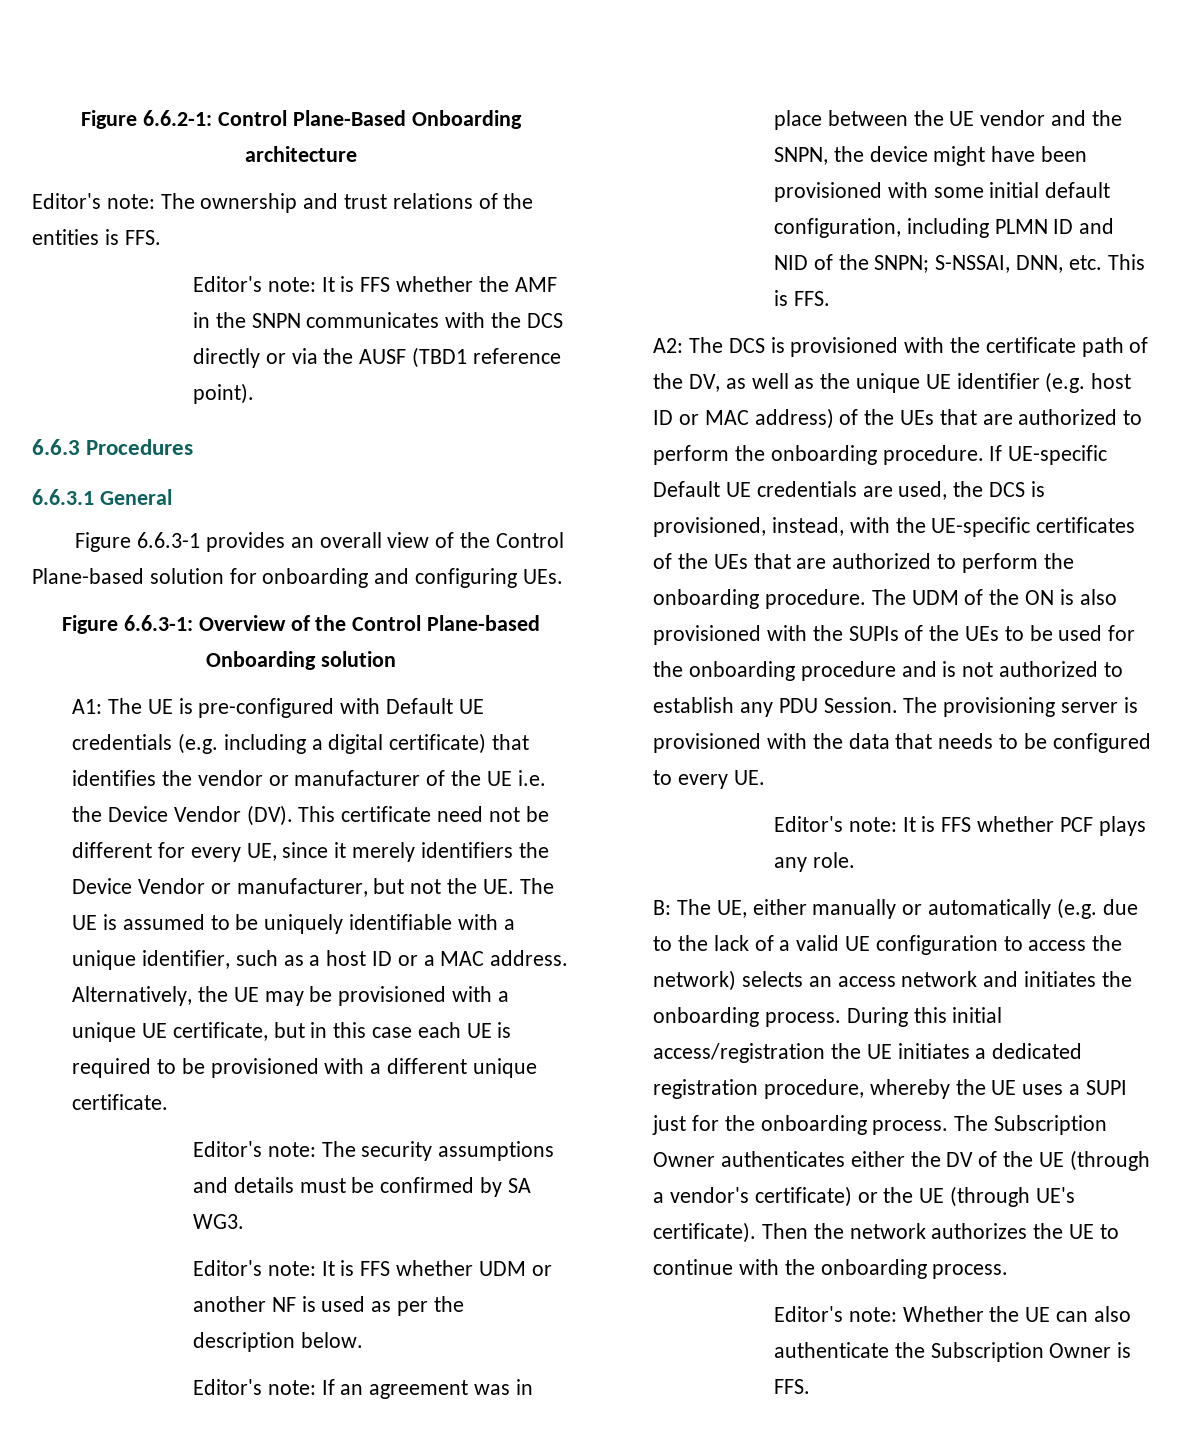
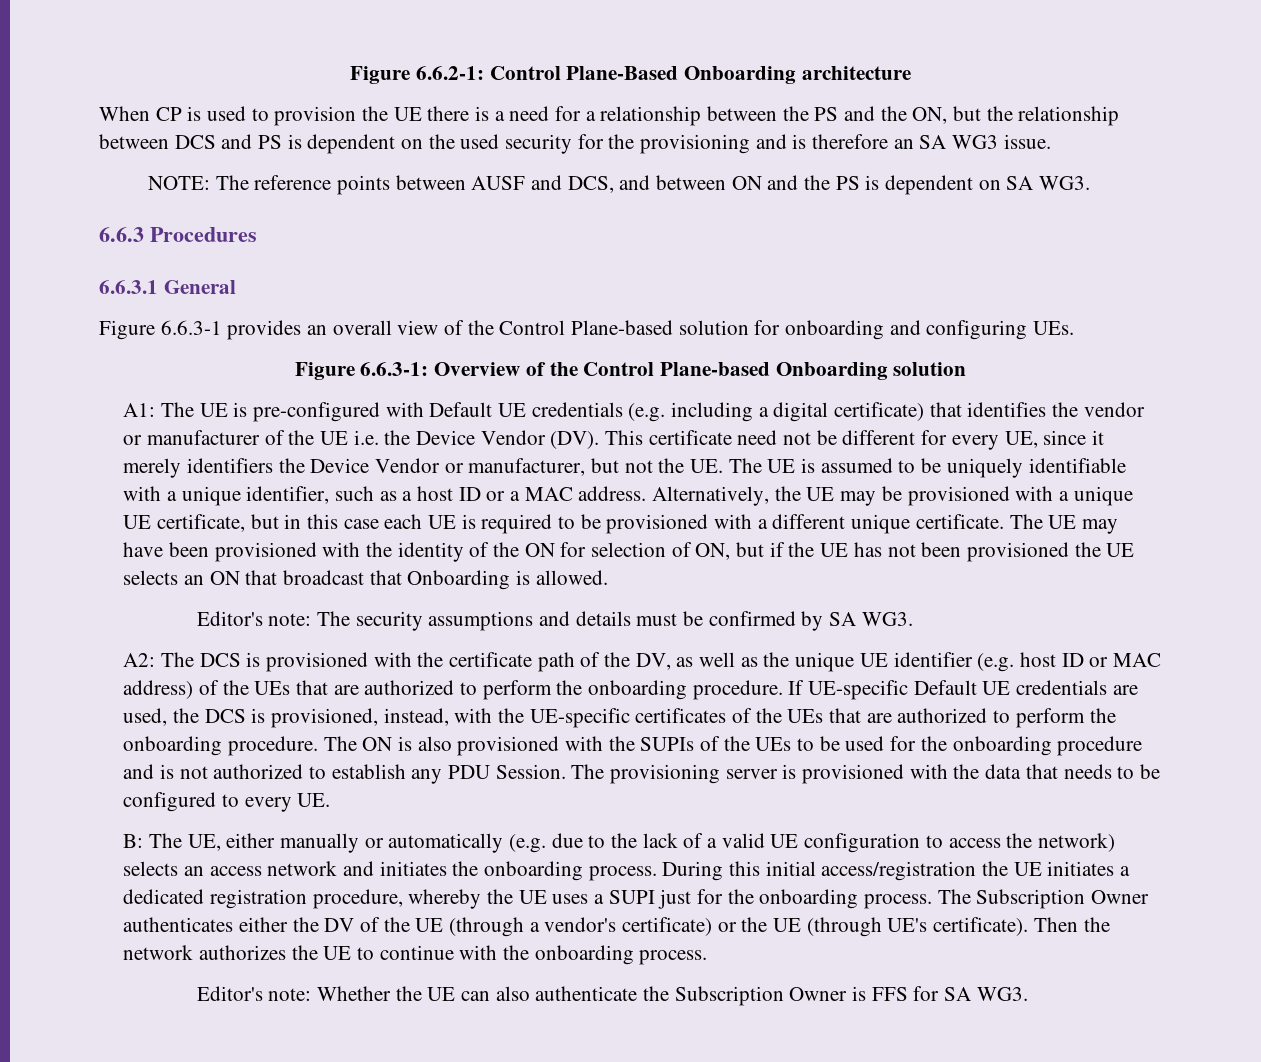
[32,193,534,213] [32,229,161,245] [192,276,557,292] [192,312,563,328] [192,347,561,368] [192,383,254,404] Editor's note: The ownership and trust relations of the entities is FFS. // Editor's note: It is FFS whether the AMF in the SNPN communicates with the DCS directly or via the AUSF (TBD1 reference point). -> [99,106,1120,126] [99,134,1051,154] [147,175,1090,195] When CP is used to provision the UE there is a need for a relationship between the PS and the ON, but the relationship between DCS and PS is dependent on the used security for the provisioning and is therefore an SA WG3 issue. // NOTE: The reference points between AUSF and DCS, and between ON and the PS is dependent on SA WG3.
(169, 1102) none -> [1009,514,1118,534] [123,542,1135,562] [123,570,608,590] The UE may have been provisioned with the identity of the ON for selection of ON, but if the UE has not been provisioned the UE selects an ON that broadcast that Onboarding is allowed.
[192,1260,552,1276] [192,1296,464,1316] [192,1332,363,1352] [192,1379,533,1399] [773,110,1122,130] [773,146,1088,166] [773,182,1111,202] [773,218,1115,238] [773,254,1145,273] [773,290,830,306] // Editor's note: It is FFS whether UDM or another NF is used as per the description below. // Editor's note: If an agreement was in place between the UE vendor and the SNPN, the device might have been provisioned with some initial default configuration, including PLMN ID and NID of the SNPN; S-NSSAI, DNN, etc. This is FFS. -> (913, 619) none
[911,589,1020,605] UDM of the -> (357, 743) none
[773,816,1146,836] [773,852,855,872] // Editor's note: It is FFS whether PCF plays any role. -> (331, 800) none
[773,1379,810,1394] FFS. -> [871,986,1028,1001] FFS for SA WG3.

